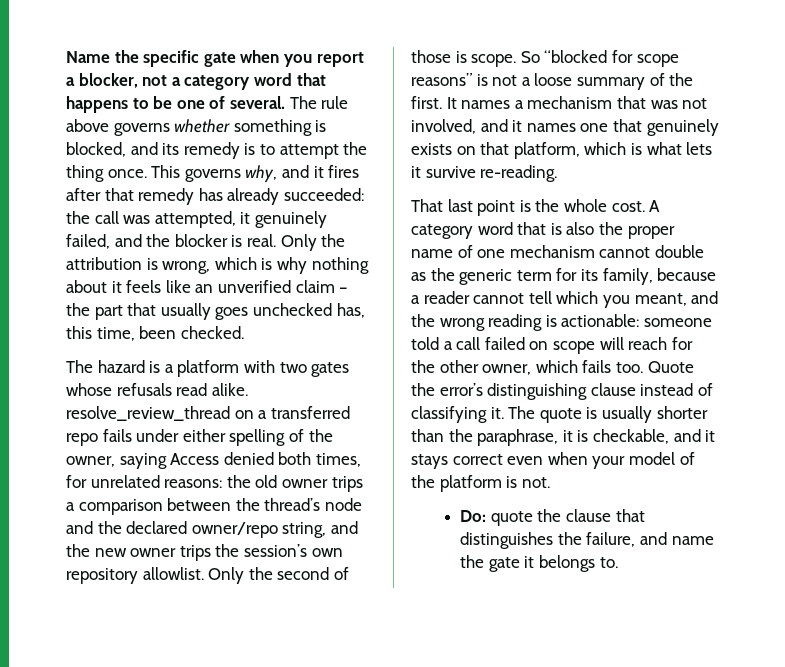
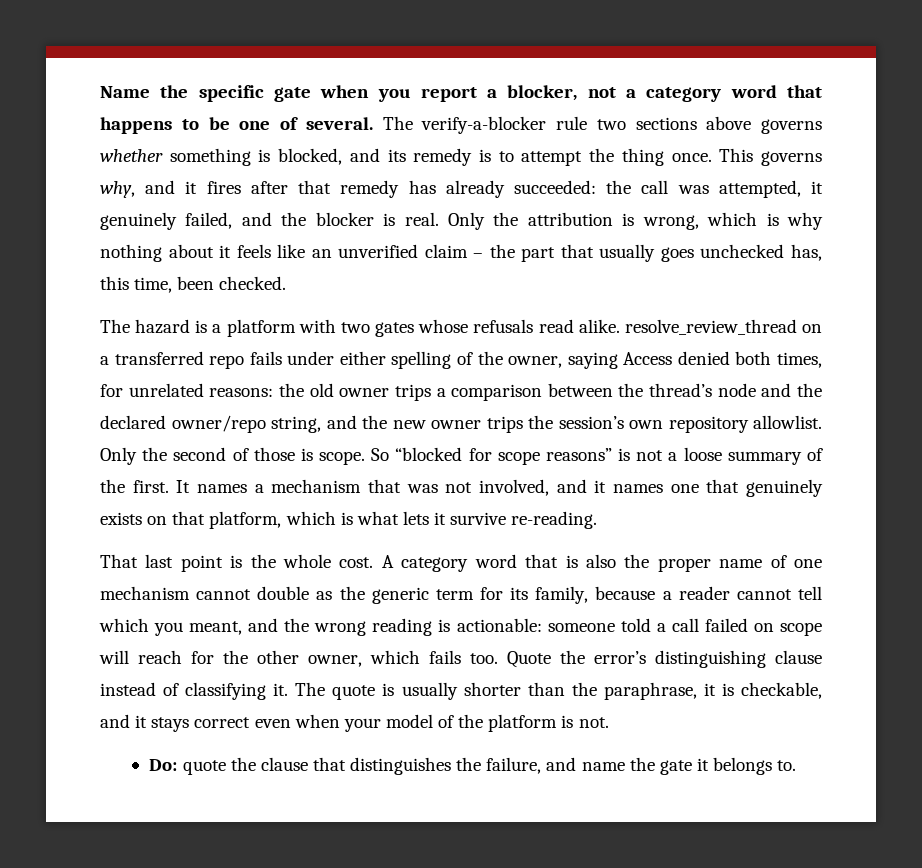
[321,96,349,109] rule -> [421,116,697,134] verify-a-blocker rule two sections

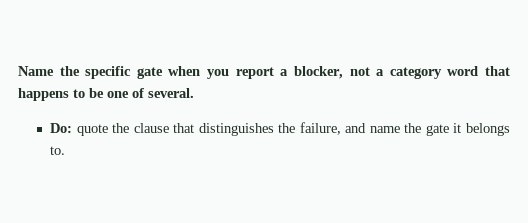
[382,116,822,134] [100,148,822,166] [100,180,823,198] [100,212,824,230] [100,244,822,262] [100,276,287,293] [100,319,822,337] [100,351,822,369] [100,383,822,401] [100,415,822,433] [100,447,823,465] [100,479,823,497] [100,511,598,529] [100,554,822,572] [100,586,822,604] [99,618,823,636] [99,650,822,668] [100,682,822,700] [100,714,609,732] The verify-a-blocker rule two sections above governs whether something is blocked, and its remedy is to attempt the thing once. This governs why, and it fires after that remedy has already succeeded: the call was attempted, it genuinely failed, and the blocker is real. Only the attribution is wrong, which is why nothing about it feels like an unverified claim – the part that usually goes unchecked has, this time, been checked. // The hazard is a platform with two gates whose refusals read alike. resolve_review_thread on a transferred repo fails under either spelling of the owner, saying Access denied both times, for unrelated reasons: the old owner trips a comparison between the thread’s node and the declared owner/repo string, and the new owner trips the session’s own repository allowlist. Only the second of those is scope. So “blocked for scope reasons” is not a loose summary of the first. It names a mechanism that was not involved, and it names one that genuinely exists on that platform, which is what lets it survive re-reading. // That last point is the whole cost. A category word that is also the proper name of one mechanism cannot double as the generic term for its family, because a reader cannot tell which you meant, and the wrong reading is actionable: someone told a call failed on scope will reach for the other owner, which fails too. Quote the error’s distinguishing clause instead of classifying it. The quote is usually shorter than the paraphrase, it is checkable, and it stays correct even when your model of the platform is not. -> (194, 93) none

